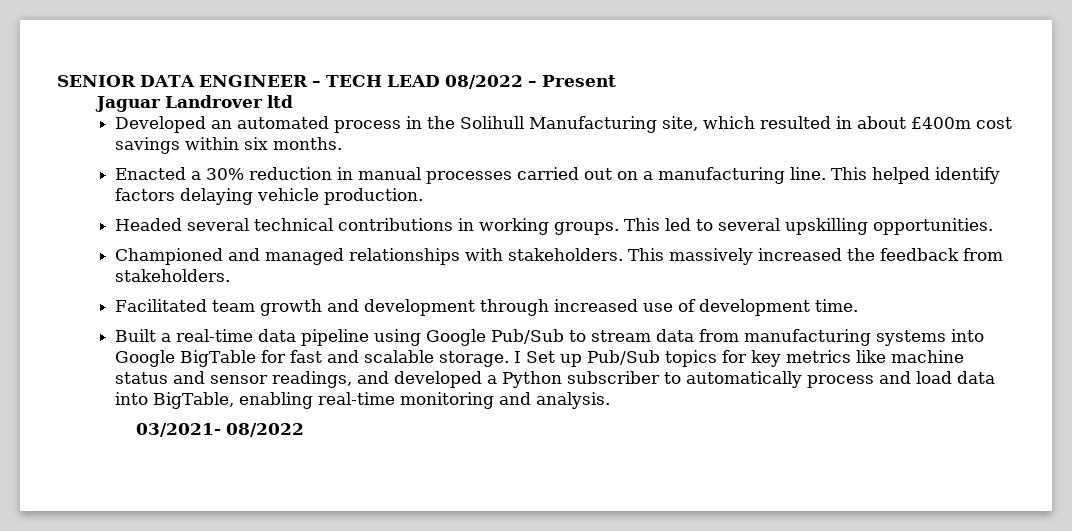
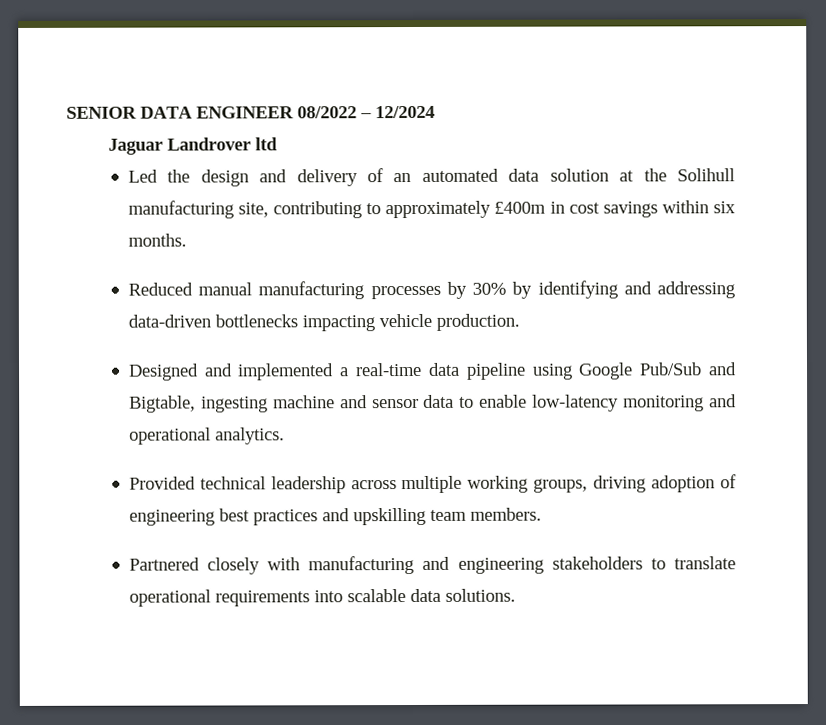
[311,75,440,87] – TECH LEAD -> (294, 112) none
[541,75,616,87] Present -> [375,105,435,119] 12/2024
[114,116,971,133] Developed an automated process in the Solihull Manufacturing site, which resulted in about £400m -> [127,168,736,187] [127,200,565,219] Led the design and delivery of an automated data solution at the Solihull manufacturing site, contributing to approximately £400m in
[114,167,1000,184] [114,188,423,205] [114,218,993,235] [114,248,1003,265] [114,269,230,282] [114,299,858,316] [114,329,156,342] Enacted a 30% reduction in manual processes carried out on a manufacturing line. This helped identify factors delaying vehicle production. // Headed several technical contributions in working groups. This led to several upskilling opportunities. // Championed and managed relationships with stakeholders. This massively increased the feedback from stakeholders. // Facilitated team growth and development through increased use of development time. // Built -> [127,280,735,300] [127,313,520,332] [128,363,335,381] Reduced manual manufacturing processes by 30% by identifying and addressing data-driven bottlenecks impacting vehicle production. // Designed and implemented
[568,329,984,346] [114,350,964,367] [114,371,995,388] [114,392,610,409] [136,423,305,437] to stream data from manufacturing systems into Google BigTable for fast and scalable storage. I Set up Pub/Sub topics for key metrics like machine status and sensor readings, and developed a Python subscriber to automatically process and load data into BigTable, enabling real-time monitoring and analysis. // 03/2021- 08/2022 -> [709,362,737,376] [128,394,737,413] [128,427,285,445] [128,474,738,494] [128,507,542,526] [128,555,737,575] [128,588,516,607] and Bigtable, ingesting machine and sensor data to enable low-latency monitoring and operational analytics. // Provided technical leadership across multiple working groups, driving adoption of engineering best practices and upskilling team members. // Partnered closely with manufacturing and engineering stakeholders to translate operational requirements into scalable data solutions.

